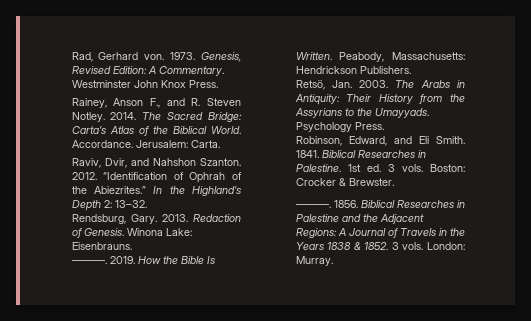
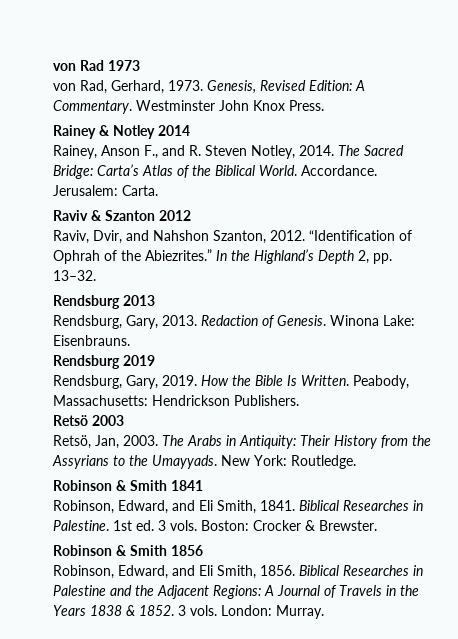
[71,52,165,62] Rad, Gerhard von. -> [53,60,141,71] [53,80,165,94] von Rad 1973 // von Rad, Gerhard,
(218, 84) none -> [53,125,191,139] // Rainey & Notley 2014
[71,112,105,122] Notley. -> [251,145,296,159] Notley,
(220, 144) none -> [53,210,192,221] // Raviv & Szanton 2012
[200,158,241,166] Szanton. -> [213,230,267,244] Szanton,
[103,200,112,208] 2: -> [358,250,393,264] 2, pp.
[71,214,157,224] // Rendsburg, Gary. -> [53,295,156,309] [53,315,159,329] // Rendsburg 2013 // Rendsburg, Gary,
[71,260,107,264] ———. -> [53,355,156,369] [53,375,159,389] Rendsburg 2019 // Rendsburg, Gary,
(411, 70) none -> [53,415,125,426] // Retsö 2003
[331,80,352,88] Jan. -> [95,435,120,449] Jan,
[295,122,384,132] [295,136,465,146] Psychology Press. // Robinson, Edward, and Eli Smith. -> [221,455,357,469] [53,480,204,491] [53,500,257,514] New York: Routledge. // Robinson & Smith 1841 // Robinson, Edward, and Eli Smith,
[295,204,331,208] ———. -> [53,545,204,556] [53,565,257,579] Robinson & Smith 1856 // Robinson, Edward, and Eli Smith,

